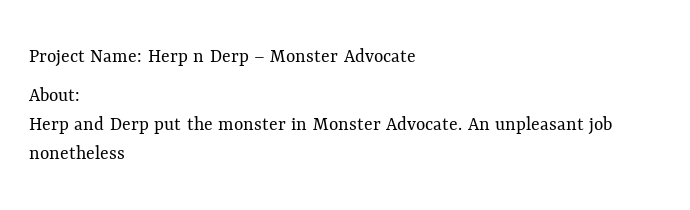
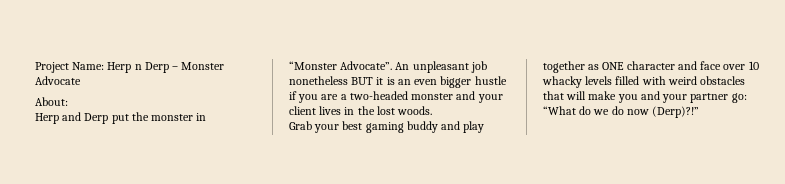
[312,116,463,130] Monster Advocate. -> [289,61,393,70] “Monster Advocate”.
(125, 152) none -> [351,76,507,88] [289,91,503,103] [289,106,433,115] [289,121,485,133] [543,61,759,73] [542,76,746,88] [543,91,747,103] [543,106,700,118] BUT it is an even bigger hustle if you are a two-headed monster and your client lives in the lost woods. // Grab your best gaming buddy and play together as ONE character and face over 10 whacky levels filled with weird obstacles that will make you and your partner go: “What do we do now (Derp)?!”

